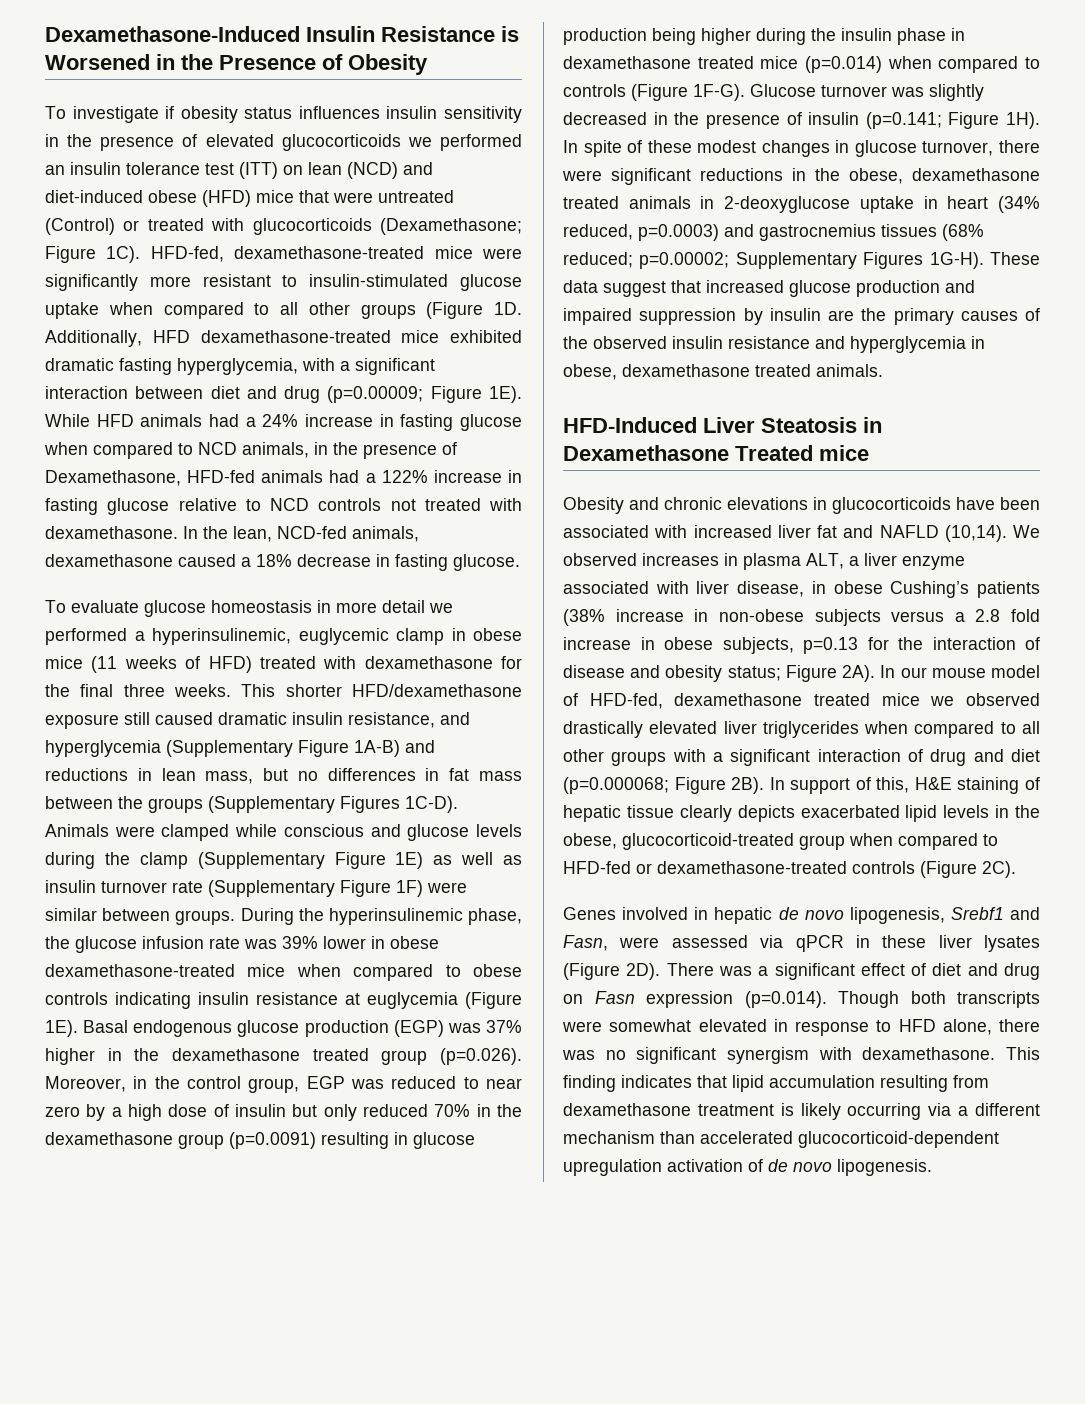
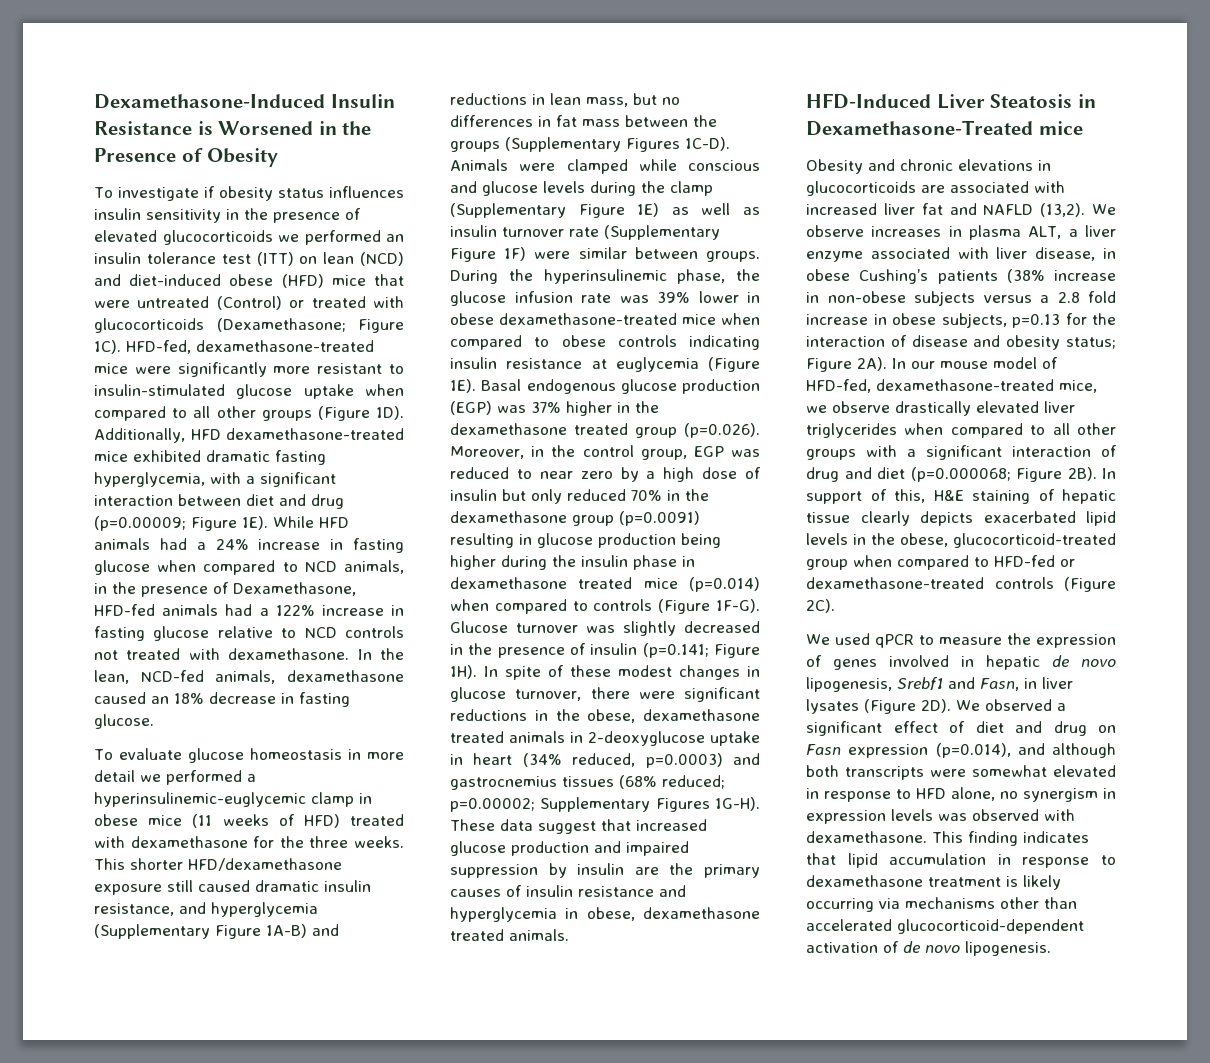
[494,302,522,315] 1D. -> [376,406,404,420] 1D).
[241,557,251,567] a -> [151,696,169,704] an
[152,628,389,645] hyperinsulinemic, euglycemic -> [94,792,306,807] hyperinsulinemic-euglycemic
[80,684,114,697] final -> (304, 842) none
[563,336,667,349] the observed -> (522, 891) none
[563,445,813,461] Dexamethasone Treated -> [806,120,1033,136] Dexamethasone-Treated
[956,497,1040,510] have been -> [921,185,945,193] are
[944,525,1040,542] [563,553,637,566] (10,14). We observed -> [1040,203,1116,217] [806,225,864,237] (13,2). We observe
[674,693,1040,706] dexamethasone treated mice we observed -> [876,379,1097,393] [806,401,890,413] dexamethasone-treated mice, we observe
[563,907,616,920] Genes -> [806,633,1116,648] [806,655,877,670] We used qPCR to measure the expression of genes
[619,935,927,952] were assessed via qPCR in these -> [1024,678,1037,689] in
[666,963,752,976] There was -> [956,699,1052,711] We observed
[744,991,899,1008] (p=0.014). Though -> [935,743,1116,758] (p=0.014), and although
[999,1019,1040,1032] [562,1047,809,1064] there was no significant synergism -> [1000,788,1116,802] [806,809,1039,824] no synergism in expression levels was observed
[880,1075,989,1092] resulting from -> [997,854,1116,868] in response to
[958,1103,1040,1116] [563,1131,655,1144] a different mechanism -> [905,897,1039,909] mechanisms other
[563,1159,662,1176] upregulation -> (1084, 926) none

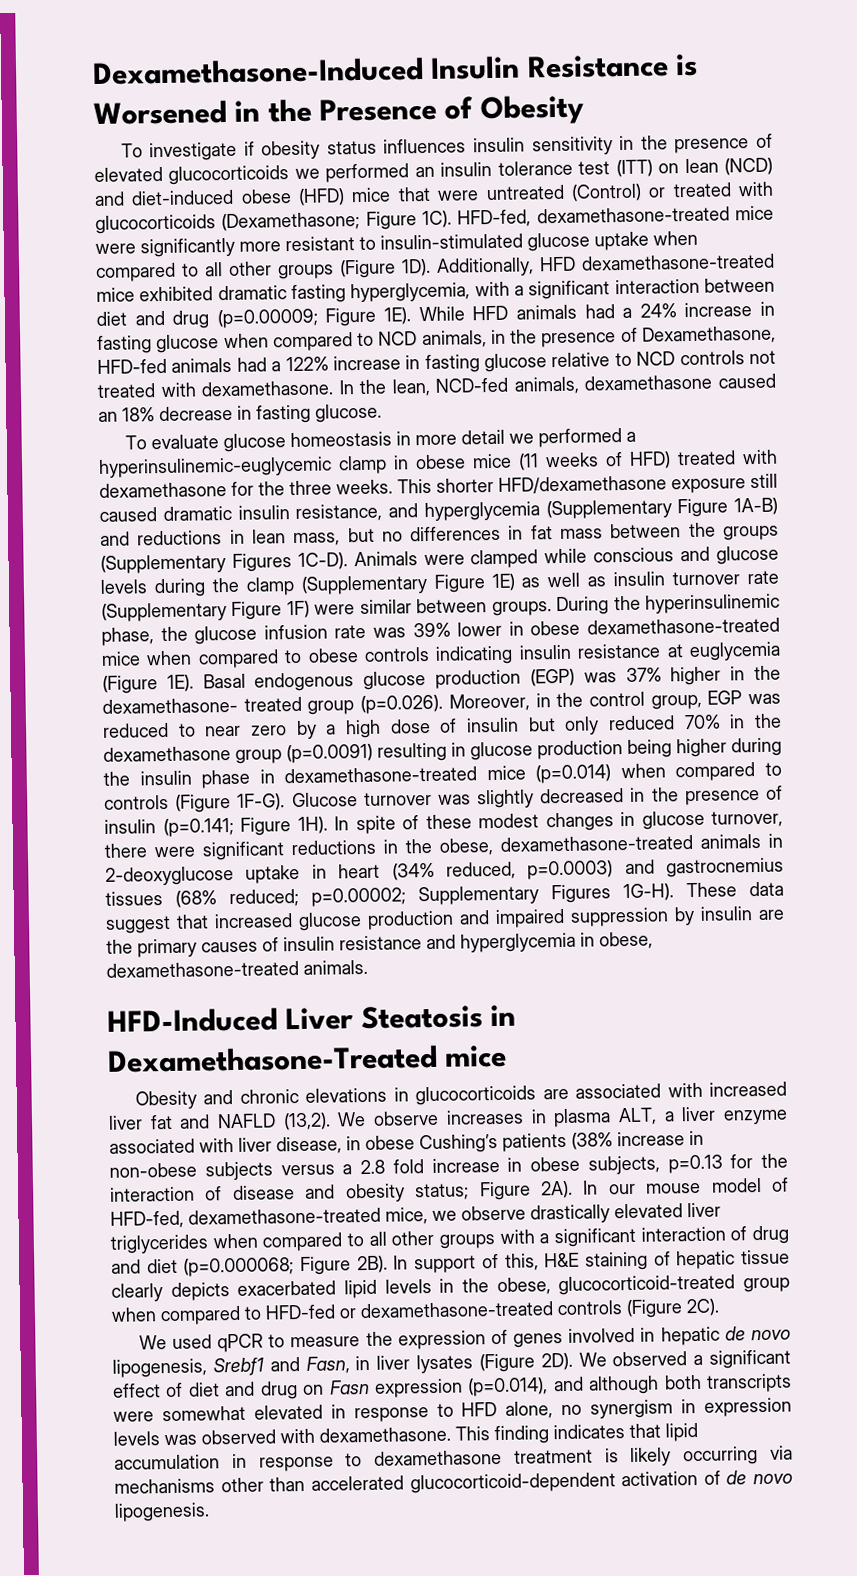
[450,423,567,435] dexamethasone -> [102,697,238,714] dexamethasone-
[450,577,633,589] dexamethasone treated -> [284,766,478,784] dexamethasone-treated
[643,709,760,721] [450,731,504,743] dexamethasone treated -> [500,834,693,852] dexamethasone-treated
[643,907,760,919] [450,929,504,941] dexamethasone treated -> [106,960,299,978] dexamethasone-treated

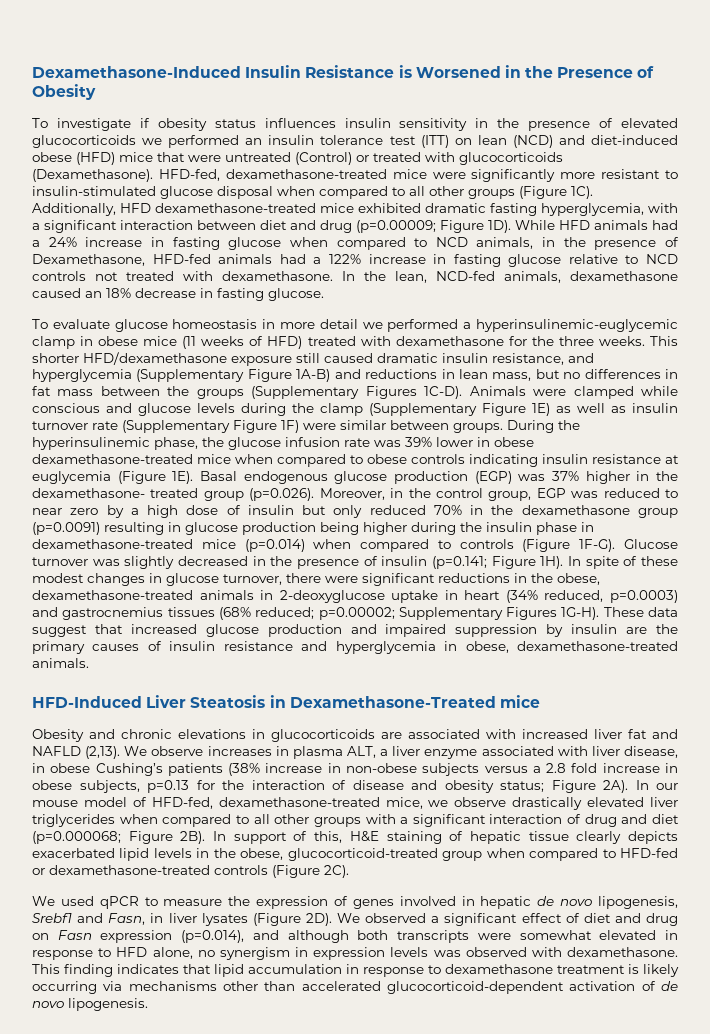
[221,210,452,232] (Dexamethasone; Figure 1C). -> [32,169,153,182] (Dexamethasone).
[594,231,649,251] uptake -> [217,186,273,199] disposal
[401,258,431,277] 1D). -> [571,186,593,199] 1C).
[384,307,412,325] 1E). -> [488,220,511,233] 1D).
[282,1112,331,1131] (13,2). -> [85,746,121,759] (2,13).

